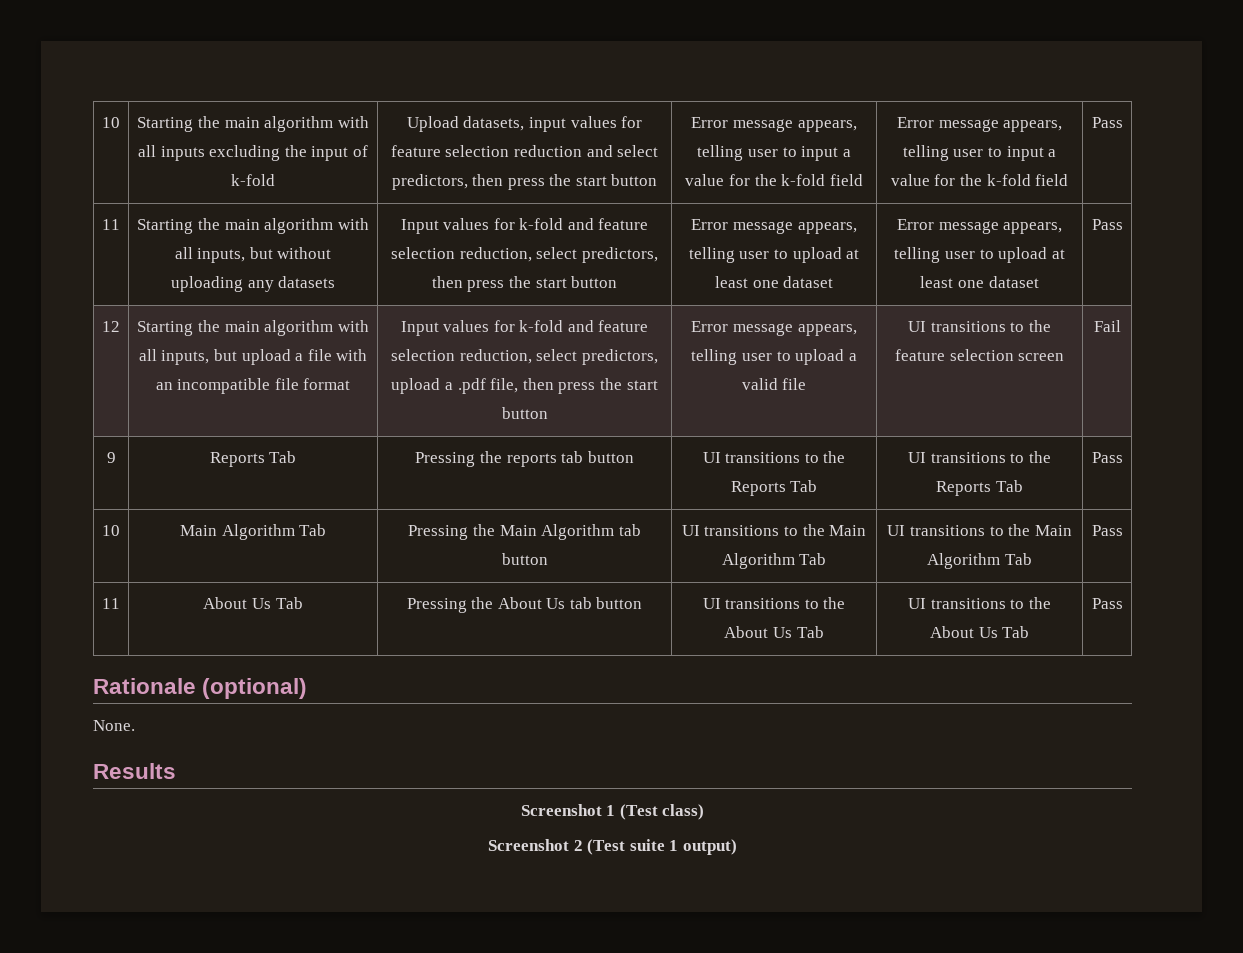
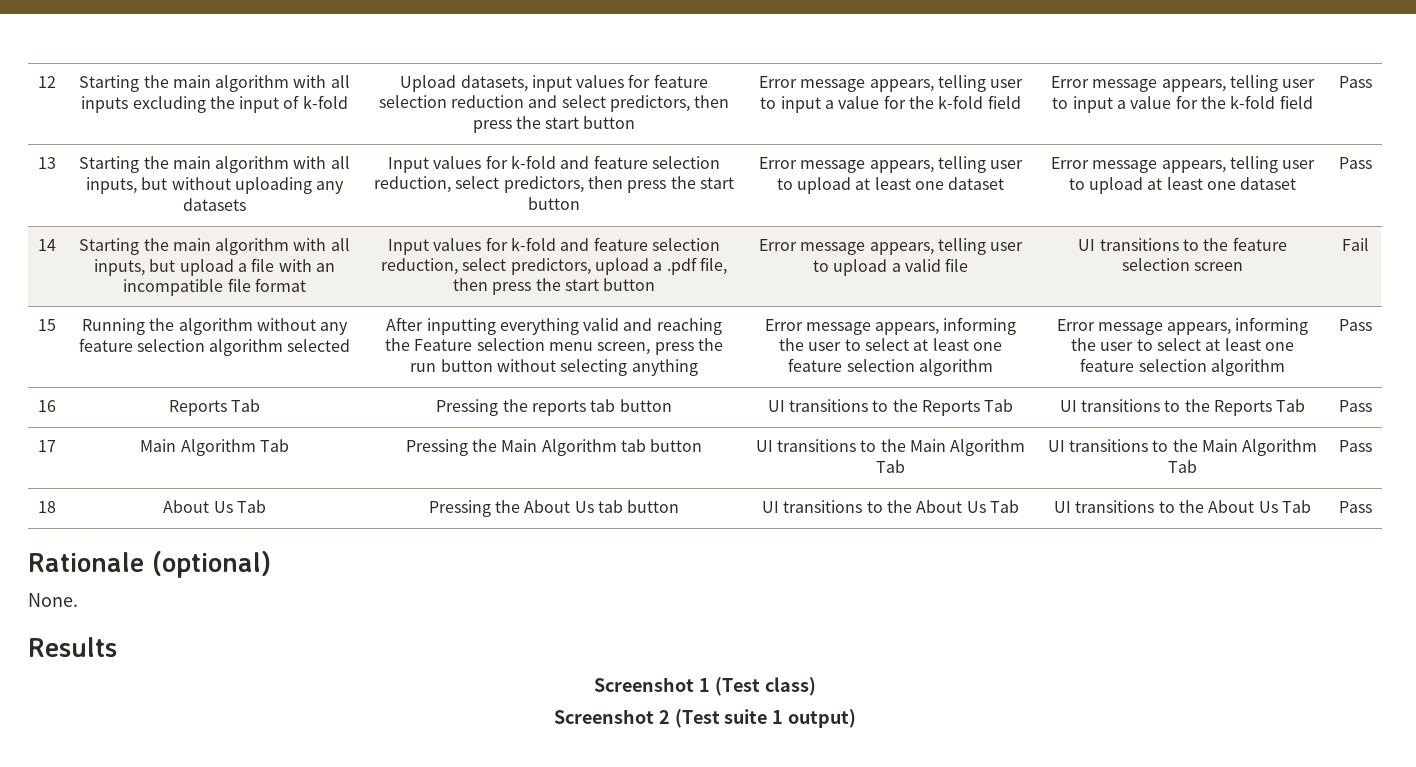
[102,117,120,128] 10 -> [38,76,56,88] 12
[102,219,120,230] 11 -> [38,157,56,169] 13
[102,321,120,332] 12 -> [38,239,56,251] 14
[106,452,116,463] 9 -> [38,319,56,331] [81,318,349,335] [78,338,351,356] [386,317,722,335] [385,338,723,355] [410,359,698,376] [764,317,1017,335] [779,338,1002,351] [788,358,993,376] [1056,317,1309,335] [1071,338,1294,351] [1080,358,1285,376] [1338,319,1372,331] [38,400,56,412] 15 | Running the algorithm without any feature selection algorithm selected | After inputting everything valid and reaching the Feature selection menu screen, press the run button without selecting anything | Error message appears, informing the user to select at least one feature selection algorithm | Error message appears, informing the user to select at least one feature selection algorithm | Pass // 16
[102,525,120,536] 10 -> [38,440,56,452] 17
[102,598,120,609] 11 -> [38,501,56,513] 18

